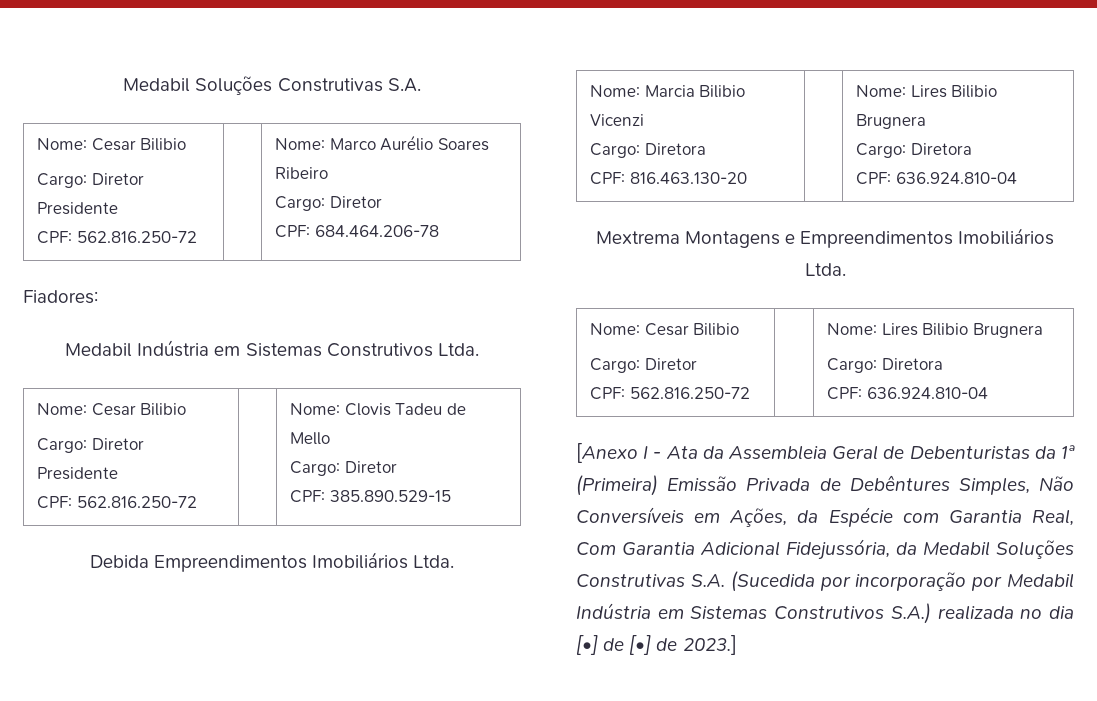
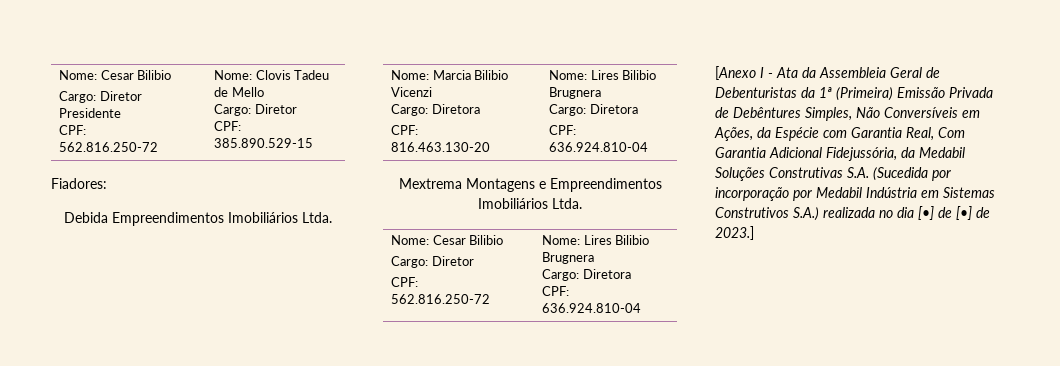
[123,76,421,95] [37,138,187,151] [37,173,144,188] [37,202,119,215] [37,231,197,244] [275,135,490,151] [275,167,329,179] [275,196,382,211] [275,225,439,238] [23,290,98,304] [65,340,479,357] Medabil Soluções Construtivas S.A. // Nome: Cesar Bilibio // Cargo: Diretor Presidente // CPF: 562.816.250-72 | | Nome: Marco Aurélio Soares Ribeiro // Cargo: Diretor // CPF: 684.464.206-78 // Fiadores: // Medabil Indústria em Sistemas Construtivos Ltda. // -> (59, 75) none
(451, 496) none -> [51,178,107,189] // Fiadores:

